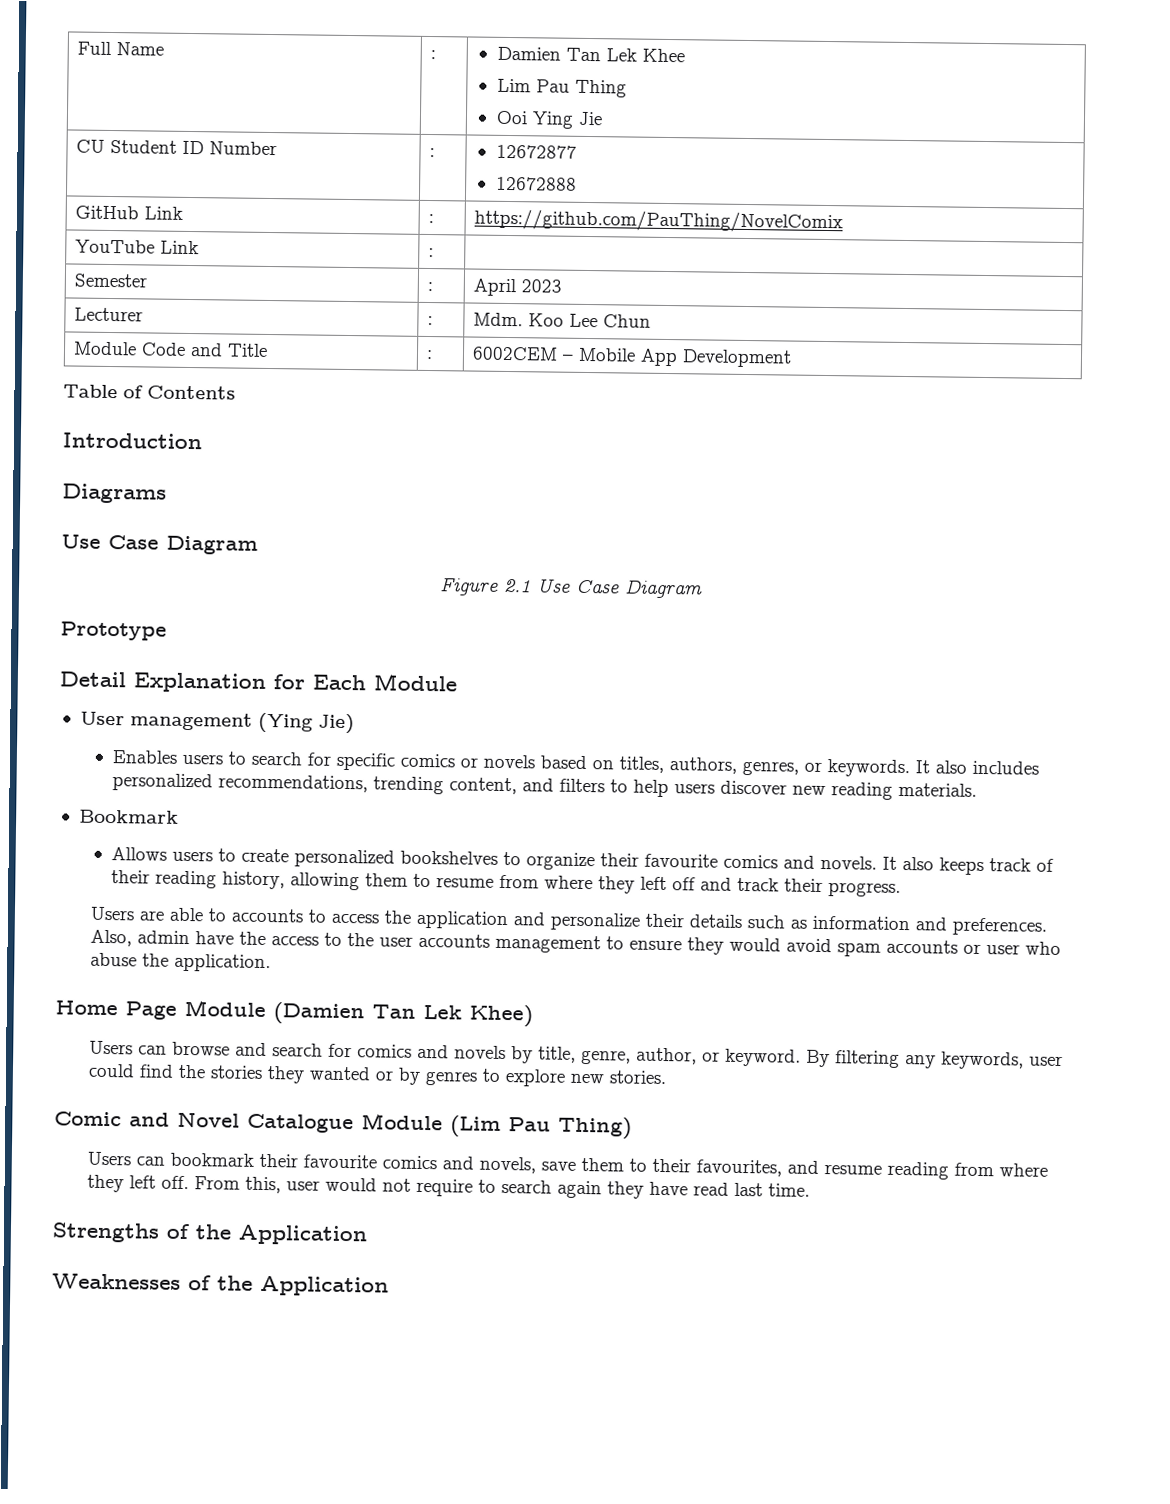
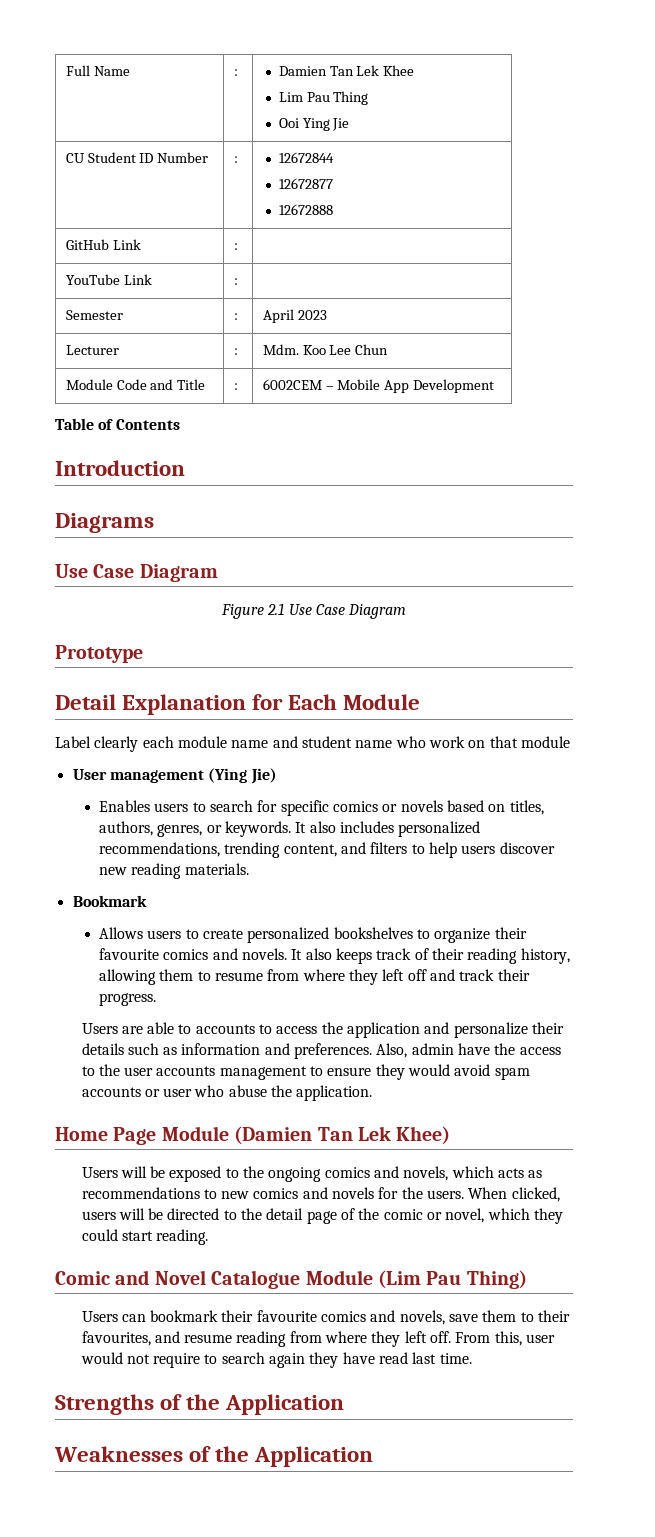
(435, 152) none -> [278,152,334,163] 12672844 //
[473,208,843,234] https://github.com/PauThing/NovelComix -> (238, 246) none
(457, 682) none -> [55,736,570,752] // Label clearly each module name and student name who work on that module
[137,1041,1063,1070] [87,1063,666,1087] can browse and search for comics and novels by title, genre, author, or keyword. By filtering any keywords, user could find the stories they wanted or by genres to explore new stories. -> [120,1166,543,1182] [81,1187,560,1202] [81,1208,563,1224] [81,1229,209,1245] will be exposed to the ongoing comics and novels, which acts as recommendations to new comics and novels for the users. When clicked, users will be directed to the detail page of the comic or novel, which they could start reading.

